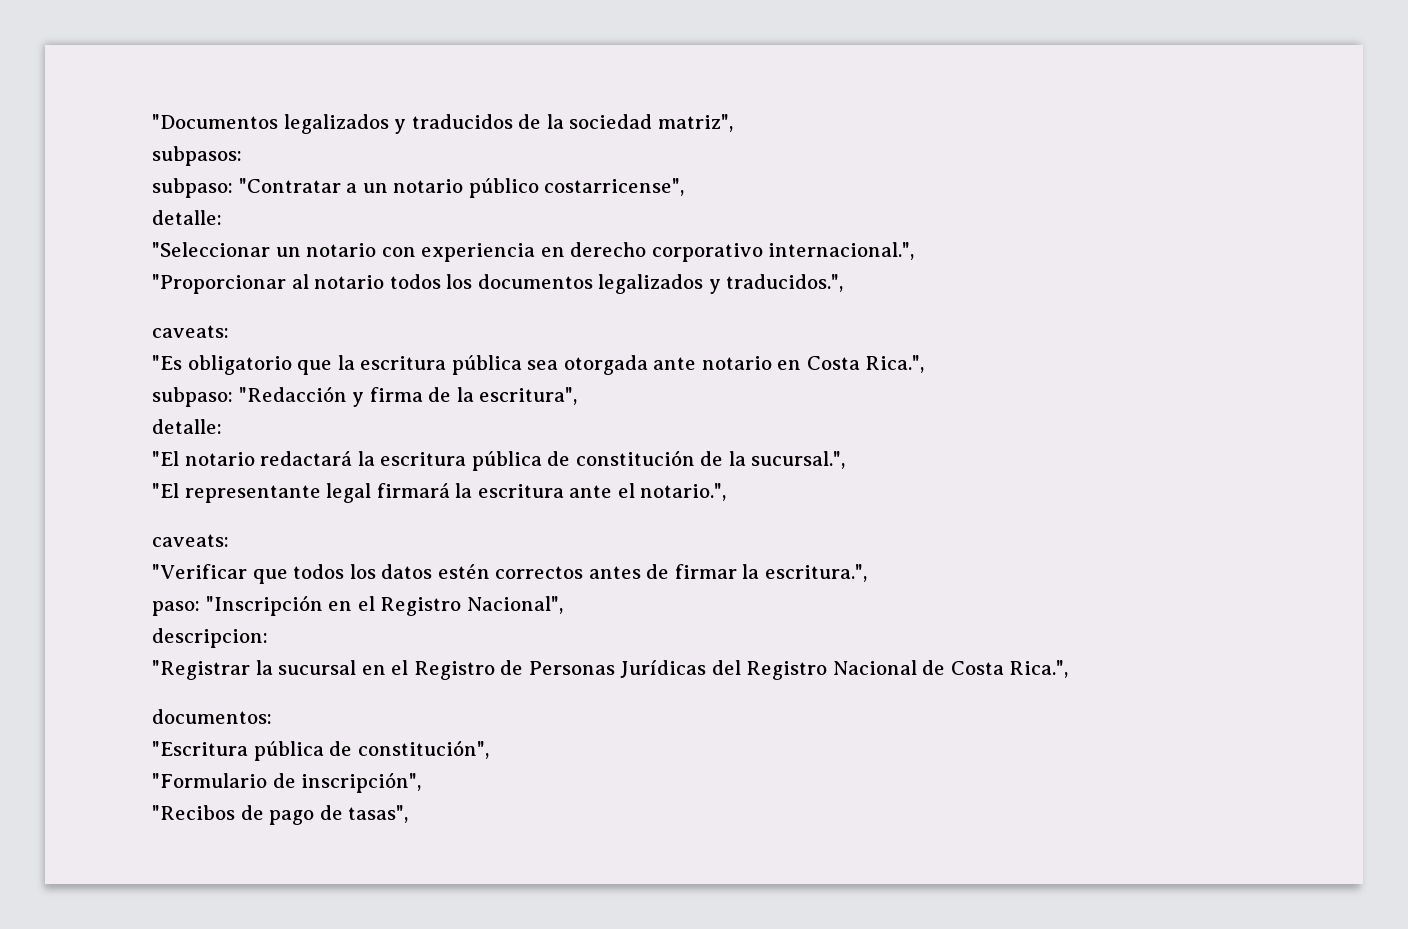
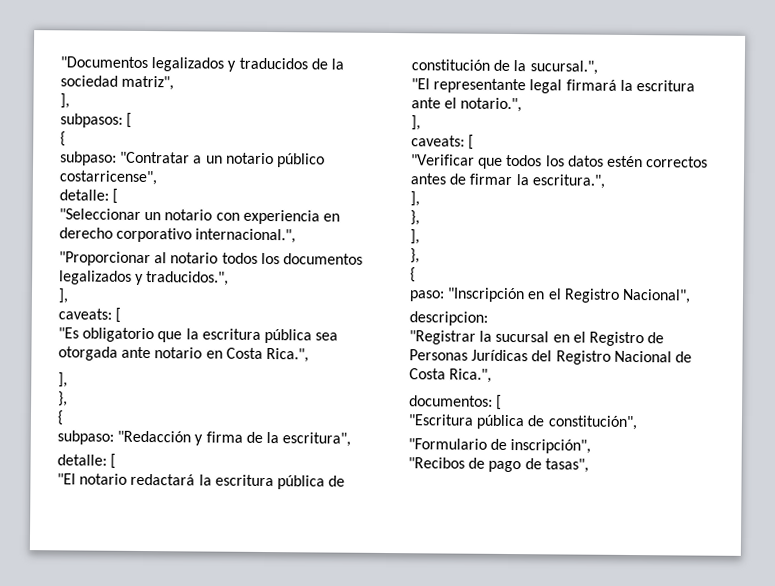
(733, 123) none -> [60,93,70,109] // ],
(242, 156) none -> [126,112,133,128] [60,131,66,147] [ // {
(222, 217) none -> [112,188,119,204] [
[152,325,229,338] // caveats: -> [58,288,69,304] [58,307,122,323] // ], // caveats: [
(925, 364) none -> [58,372,68,388] [58,391,68,407] [57,410,64,426] // ], // }, // {
(222, 426) none -> [110,453,117,469] [
[152,534,229,547] // caveats: -> [411,115,421,131] [411,134,475,150] // ], // caveats: [
(867, 573) none -> [410,191,420,207] [410,210,420,226] [410,229,420,245] [410,248,420,264] [410,267,416,283] // ], // }, // ], // }, // {
(272, 716) none -> [496,394,503,410] [

